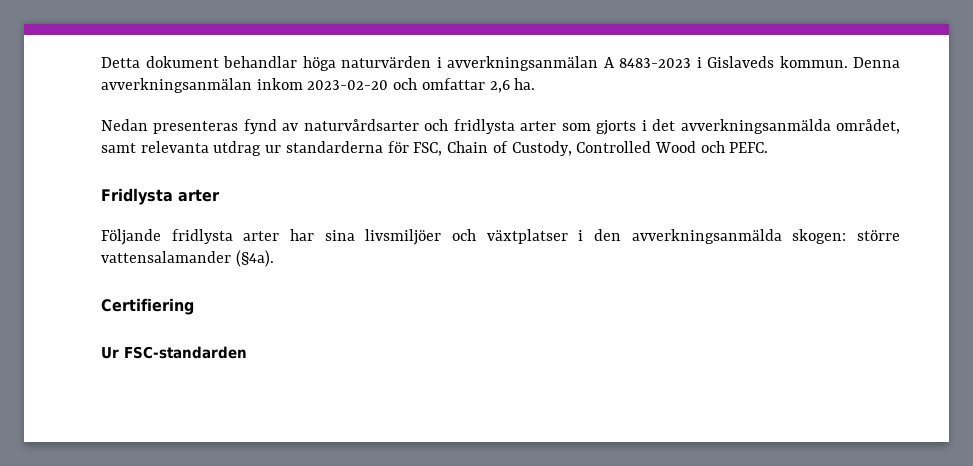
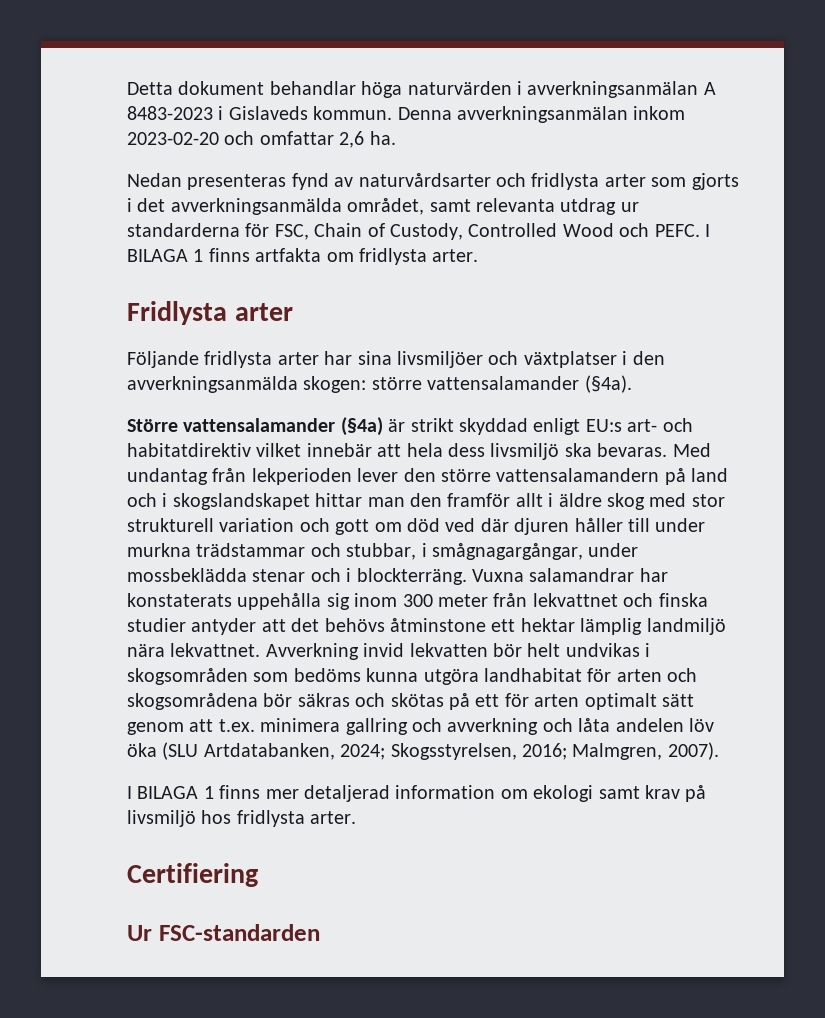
(769, 147) none -> [704,224,710,237] [127,248,479,265] I BILAGA 1 finns artfakta om fridlysta arter.
(274, 258) none -> [127,417,693,436] [127,443,711,460] [127,468,729,485] [127,493,725,510] [127,518,706,535] [127,543,639,560] [127,568,668,585] [127,593,708,610] [127,618,726,635] [127,643,651,660] [127,668,698,685] [127,693,694,710] [127,718,714,735] [127,742,719,760] [127,785,707,802] [127,810,357,827] // Större vattensalamander (§4a) är strikt skyddad enligt EU:s art- och habitatdirektiv vilket innebär att hela dess livsmiljö ska bevaras. Med undantag från lekperioden lever den större vattensalamandern på land och i skogslandskapet hittar man den framför allt i äldre skog med stor strukturell variation och gott om död ved där djuren håller till under murkna trädstammar och stubbar, i smågnagargångar, under mossbeklädda stenar och i blockterräng. Vuxna salamandrar har konstaterats uppehålla sig inom 300 meter från lekvattnet och finska studier antyder att det behövs åtminstone ett hektar lämplig landmiljö nära lekvattnet. Avverkning invid lekvatten bör helt undvikas i skogsområden som bedöms kunna utgöra landhabitat för arten och skogsområdena bör säkras och skötas på ett för arten optimalt sätt genom att t.ex. minimera gallring och avverkning och låta andelen löv öka (SLU Artdatabanken, 2024; Skogsstyrelsen, 2016; Malmgren, 2007). // I BILAGA 1 finns mer detaljerad information om ekologi samt krav på livsmiljö hos fridlysta arter.

